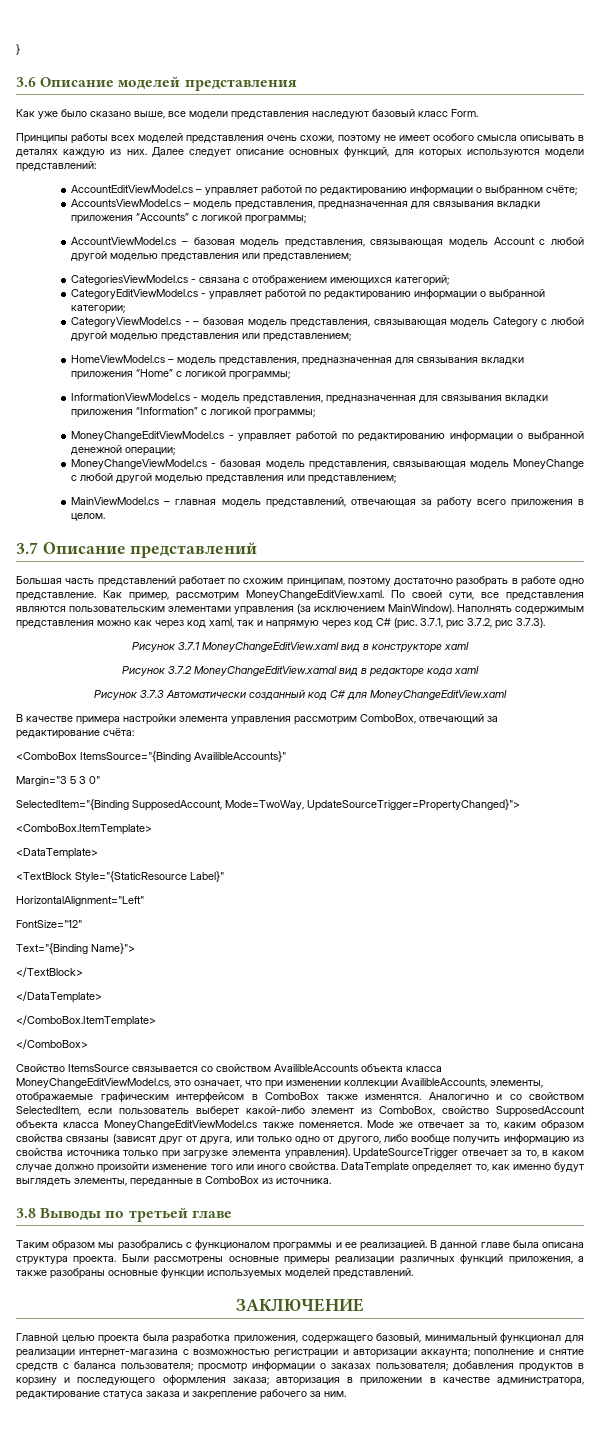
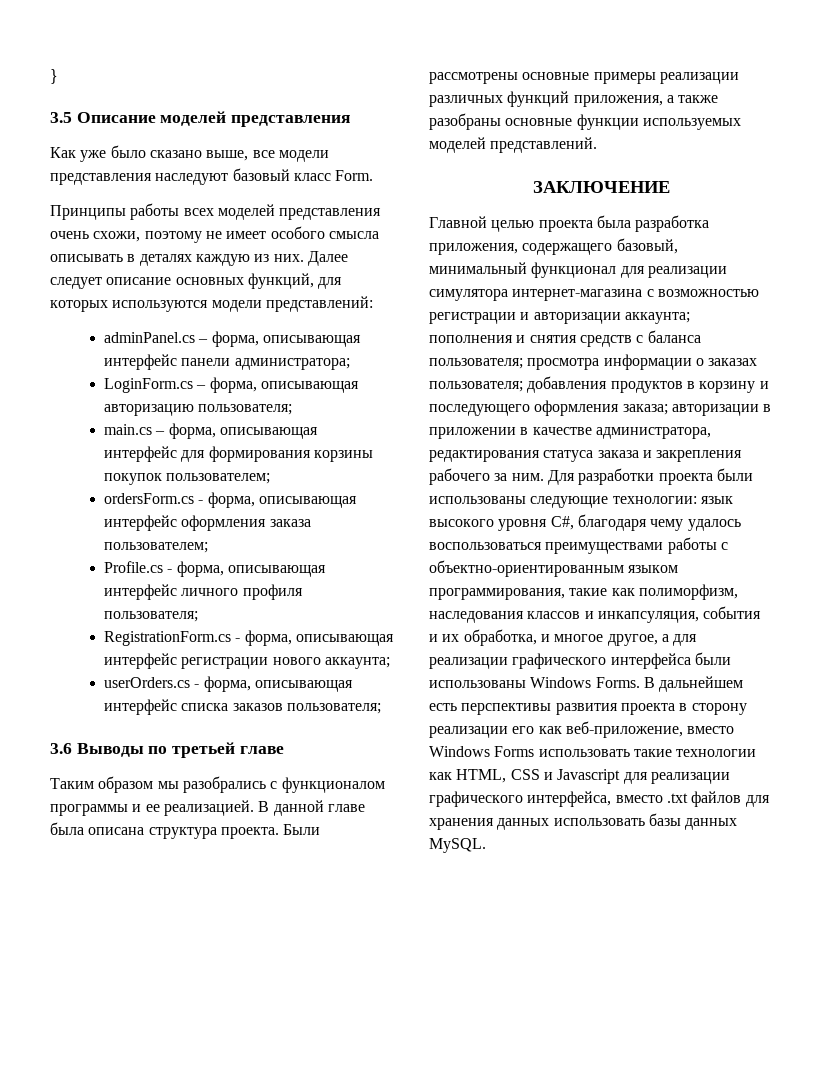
[16,77,36,87] 3.6 -> [50,112,72,123] 3.5
[71,185,578,196] [71,199,541,210] [71,213,307,224] [71,237,584,248] [71,251,352,262] [71,275,450,286] [71,289,546,300] [71,305,126,314] [71,317,584,328] [71,331,352,342] [71,355,525,366] [71,369,291,380] [71,393,549,404] [71,407,316,418] [71,431,585,442] [71,445,176,456] [71,459,584,470] [71,473,397,484] [71,497,584,508] [71,513,106,521] [16,542,258,558] [16,576,584,587] [16,590,584,601] [16,604,584,615] [16,618,545,629] [132,642,469,653] [122,666,479,677] [94,690,507,700] [16,714,498,725] [16,728,134,739] [16,751,286,762] [16,776,100,786] [16,799,520,811] [16,824,152,835] [16,848,98,859] [16,871,224,882] [16,896,144,906] [16,920,82,928] [16,943,135,954] [16,967,83,977] [16,991,102,1003] [16,1015,156,1027] [16,1039,88,1049] [16,1064,442,1072] [16,1078,543,1089] [16,1092,584,1103] [16,1106,586,1117] [16,1120,584,1131] [16,1134,584,1145] [16,1148,584,1159] [16,1162,584,1173] [16,1176,331,1187] [16,1208,36,1218] AccountEditViewModel.cs – управляет работой по редактированию информации о выбранном счёте; // AccountsViewModel.cs – модель представления, предназначенная для связывания вкладки приложения “Accounts” с логикой программы; // AccountViewModel.cs – базовая модель представления, связывающая модель Account с любой другой моделью представления или представлением; // CategoriesViewModel.cs - связана с отображением имеющихся категорий; // CategoryEditViewModel.cs - управляет работой по редактированию информации о выбранной категории; // CategoryViewModel.cs - – базовая модель представления, связывающая модель Category с любой другой моделью представления или представлением; // HomeViewModel.cs – модель представления, предназначенная для связывания вкладки приложения “Home” с логикой программы; // InformationViewModel.cs - модель представления, предназначенная для связывания вкладки приложения “Information” с логикой программы; // MoneyChangeEditViewModel.cs - управляет работой по редактированию информации о выбранной денежной операции; // MoneyChangeViewModel.cs - базовая модель представления, связывающая модель MoneyChange с любой другой моделью представления или представлением; // MainViewModel.cs – главная модель представлений, отвечающая за работу всего приложения в целом. // 3.7 Описание представлений // Большая часть представлений работает по схожим принципам, поэтому достаточно разобрать в работе одно представление. Как пример, рассмотрим MoneyChangeEditView.xaml. По своей сути, все представления являются пользовательским элементами управления (за исключением MainWindow). Наполнять содержимым представления можно как через код xaml, так и напрямую через код C# (рис. 3.7.1, рис 3.7.2, рис 3.7.3). // Рисунок 3.7.1 MoneyChangeEditView.xaml вид в конструкторе xaml // Рисунок 3.7.2 MoneyChangeEditView.xamal вид в редакторе кода xaml // Рисунок 3.7.3 Автоматически созданный код C# для MoneyChangeEditView.xaml // В качестве примера настройки элемента управления рассмотрим ComboBox, отвечающий за редактирование счёта: // <ComboBox ItemsSource="{Binding AvailibleAccounts}" // Margin="3 5 3 0" // SelectedItem="{Binding SupposedAccount, Mode=TwoWay, UpdateSourceTrigger=PropertyChanged}"> // <ComboBox.ItemTemplate> // <DataTemplate> // <TextBlock Style="{StaticResource Label}" // HorizontalAlignment="Left" // FontSize="12" // Text="{Binding Name}"> // </TextBlock> // </DataTemplate> // </ComboBox.ItemTemplate> // </ComboBox> // Свойство ItemsSource связывается со свойством AvailibleAccounts объекта класса MoneyChangeEditViewModel.cs, это означает, что при изменении коллекции AvailibleAccounts, элементы, отображаемые графическим интерфейсом в ComboBox также изменятся. Аналогично и со свойством SelectedItem, если пользователь выберет какой-либо элемент из ComboBox, свойство SupposedAccount объекта класса MoneyChangeEditViewModel.cs также поменяется. Mode же отвечает за то, каким образом свойства связаны (зависят друг от друга, или только одно от другого, либо вообще получить информацию из свойства источника только при загрузке элемента управления). UpdateSourceTrigger отвечает за то, в каком случае должно произойти изменение того или иного свойства. DataTemplate определяет то, как именно будут выглядеть элементы, переданные в ComboBox из источника. // 3.8 -> [104,331,361,347] [104,354,350,370] [104,377,359,393] [104,404,293,416] [104,423,318,439] [104,446,373,462] [104,473,271,485] [104,492,357,508] [104,515,311,531] [104,542,209,553] [104,561,326,577] [104,584,303,600] [104,611,199,622] [104,630,394,646] [104,653,390,669] [104,676,353,692] [104,699,381,715] [50,743,72,754] adminPanel.cs – форма, описывающая интерфейс панели администратора; // LoginForm.cs – форма, описывающая авторизацию пользователя; // main.cs – форма, описывающая интерфейс для формирования корзины покупок пользователем; // ordersForm.cs - форма, описывающая интерфейс оформления заказа пользователем; // Profile.cs - форма, описывающая интерфейс личного профиля пользователя; // RegistrationForm.cs - форма, описывающая интерфейс регистрации нового аккаунта; // userOrders.cs - форма, описывающая интерфейс списка заказов пользователя; // 3.6
(75, 1353) none -> [429,289,508,301] симулятора
[474,1349,584,1355] пополнение и снятие -> [429,335,577,343] пополнения и снятия
[198,1363,247,1372] просмотр -> [527,358,600,370] просмотра
[276,1377,340,1386] авторизация -> [671,404,759,416] авторизации
[16,1391,100,1400] редактирование -> [429,450,540,462] редактирования
[192,1391,257,1400] закрепление -> [656,450,743,462] закрепления
(346, 1394) none -> [547,468,753,485] [429,496,733,508] [429,514,741,531] [429,537,728,554] [429,560,679,577] [429,584,738,600] [429,606,762,623] [429,629,698,646] [429,652,731,669] [429,676,744,692] [429,703,747,715] [429,721,735,738] [429,746,757,757] [429,769,730,784] [429,791,770,807] [429,813,738,830] [429,838,486,853] Для разработки проекта были использованы следующие технологии: язык высокого уровня C#, благодаря чему удалось воспользоваться преимуществами работы с объектно-ориентированным языком программирования, такие как полиморфизм, наследования классов и инкапсуляция, события и их обработка, и многое другое, а для реализации графического интерфейса были использованы Windows Forms. В дальнейшем есть перспективы развития проекта в сторону реализации его как веб-приложение, вместо Windows Forms использовать такие технологии как HTML, CSS и Javascript для реализации графического интерфейса, вместо .txt файлов для хранения данных использовать базы данных MySQL.

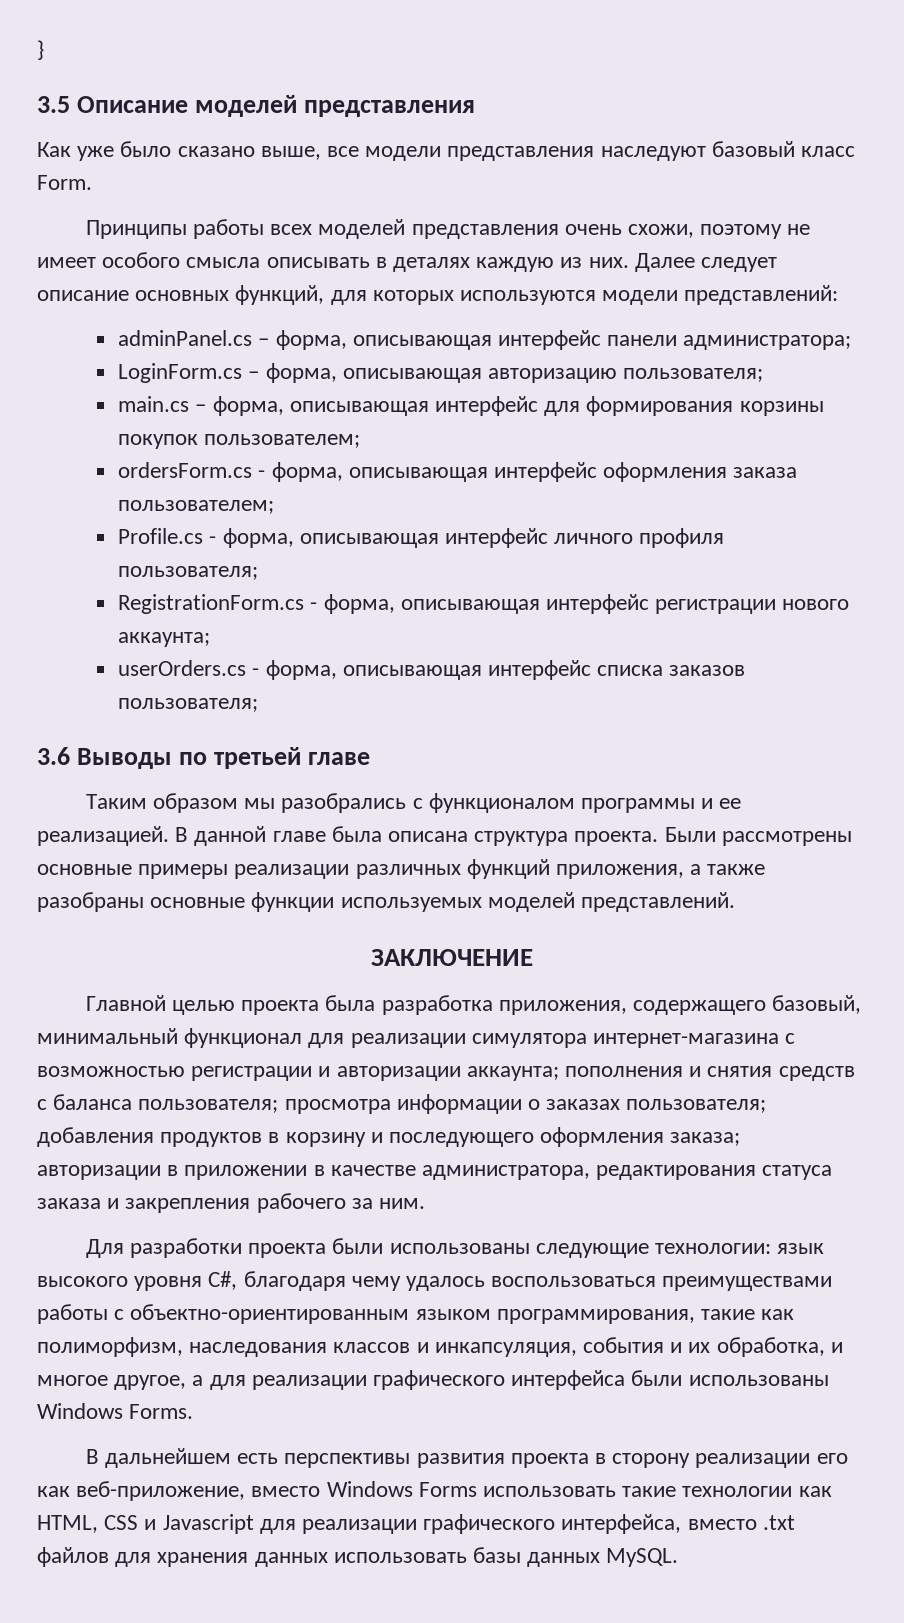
(544, 477) none -> (426, 1203) //
(640, 682) none -> (194, 1411) //

